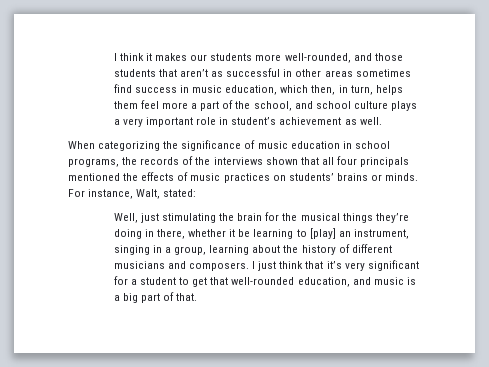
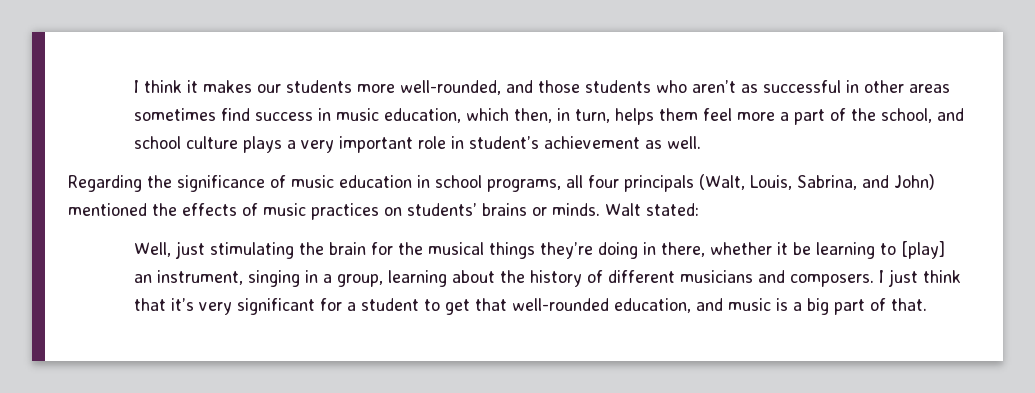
[158,69,177,77] that -> [656,80,688,93] who
[68,141,161,151] When categorizing -> [68,175,142,192] Regarding
[122,156,410,167] the records of the interviews shown that all four principals -> [566,174,935,192] all four principals (Walt, Louis, Sabrina, and John)
[68,189,161,199] For instance, Walt, -> [605,203,641,216] Walt

